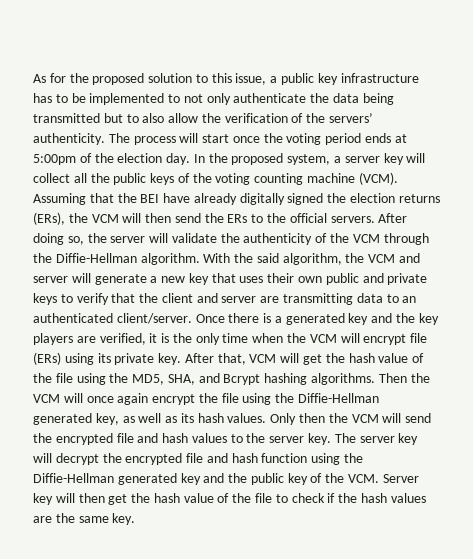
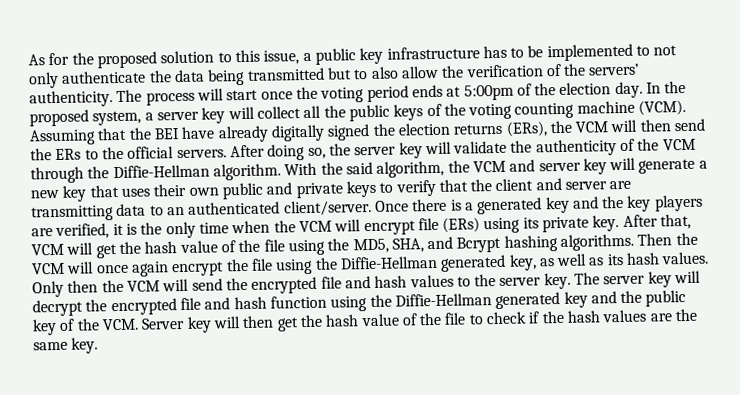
(146, 239) none -> [398,142,423,159] key
(68, 279) none -> [582,158,607,175] key

